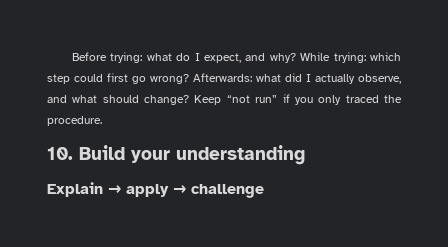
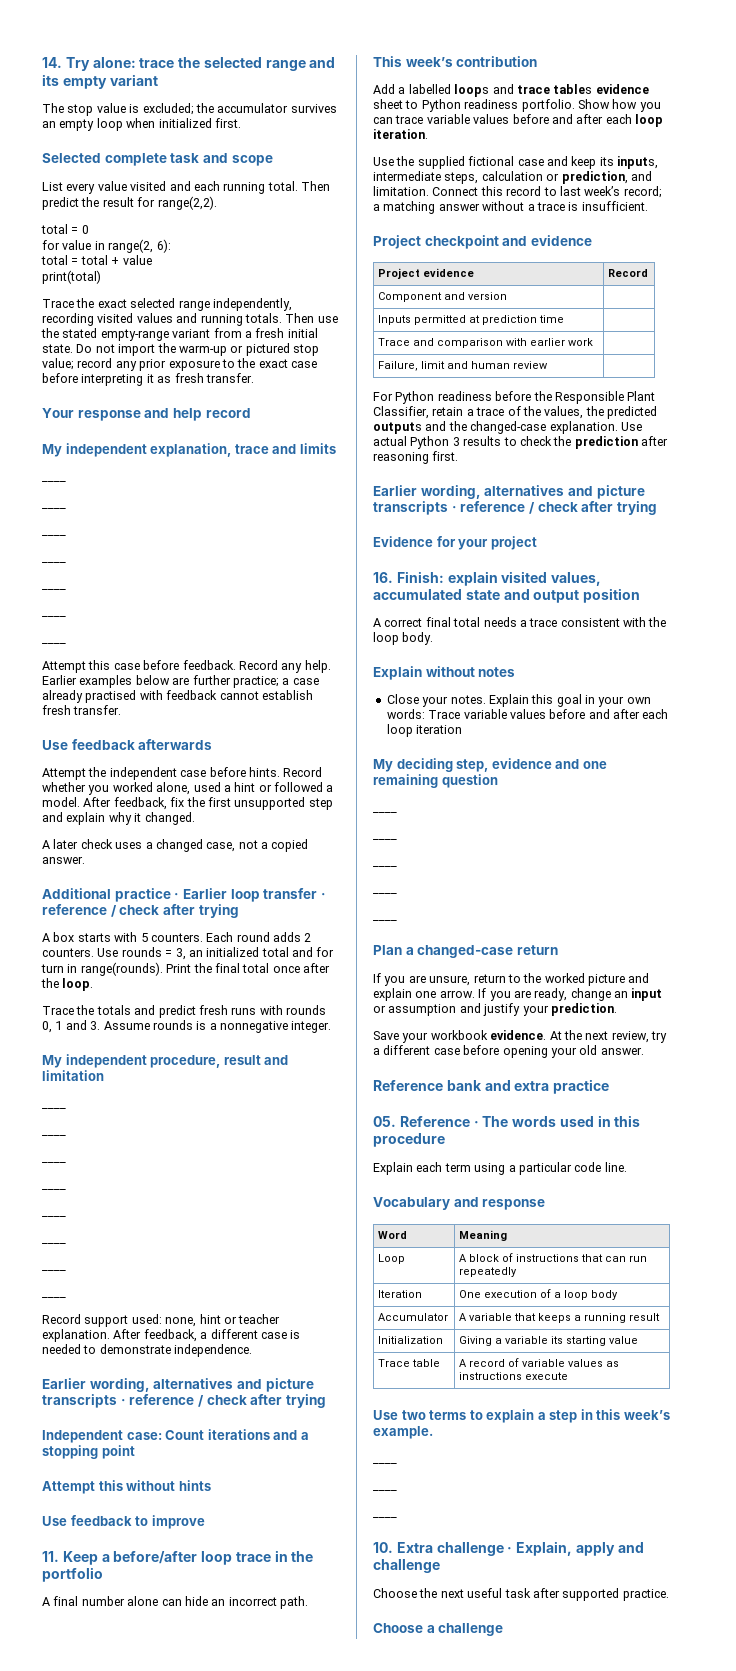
[72,52,401,63] [47,73,401,84] [47,94,403,105] [47,116,102,126] [47,145,305,165] [47,182,186,197] Before trying: what do I expect, and why? While trying: which step could first go wrong? Afterwards: what did I actually observe, and what should change? Keep “not run” if you only traced the procedure. // 10. Build your understanding // Explain → apply → -> [42,57,336,71] [42,74,158,89] [42,103,337,116] [42,118,241,131] [42,153,273,166] [42,181,330,194] [42,196,217,210] [41,224,89,234] [42,239,171,253] [41,255,152,265] [42,270,101,284] [42,298,292,311] [42,313,338,326] [41,328,318,341] [42,343,319,356] [42,358,317,371] [42,373,254,386] [42,408,251,421] [42,443,336,457] [42,481,66,482] [42,508,66,509] [42,535,66,536] [42,562,66,563] [42,589,66,590] [42,616,66,617] [42,643,66,644] [42,660,331,673] [42,675,319,688] [42,690,313,703] [42,705,122,715] [42,739,213,750] [42,767,323,780] [42,782,334,795] [42,797,333,810] [42,812,195,825] [42,839,309,852] [42,856,85,864] [42,888,326,902] [42,904,239,918] [42,932,312,942] [42,947,335,960] [41,962,330,976] [41,978,94,991] [42,1005,326,1018] [42,1020,332,1033] [42,1054,289,1068] [42,1070,104,1081] [42,1108,66,1109] [42,1135,66,1136] [42,1162,66,1163] [42,1189,66,1190] [42,1216,66,1217] [42,1243,66,1244] [42,1270,66,1271] [42,1297,66,1298] [42,1314,281,1327] [42,1329,301,1342] [42,1344,253,1357] [42,1378,314,1392] [42,1394,326,1408] [42,1429,309,1443] [42,1445,135,1459] [42,1480,211,1494] [42,1515,205,1529] [42,1550,314,1565] [42,1567,103,1582] [42,1596,308,1609] [373,56,538,67] [373,84,649,97] [373,99,661,112] [373,114,663,127] [373,129,428,139] [373,156,658,169] [373,171,652,184] [373,186,662,198] [373,201,648,214] [373,235,592,249] [378,268,475,279] [608,269,649,277] [378,292,508,302] [378,315,565,325] [378,338,594,348] [378,361,549,371] [373,391,656,404] [373,406,657,419] [373,421,642,434] [373,436,668,449] [373,451,459,464] [373,485,645,499] [373,501,657,515] [373,536,537,550] [373,571,602,586] [373,588,641,603] [373,617,667,627] [373,632,434,645] [373,666,516,680] [386,694,651,707] [386,709,669,719] [386,724,463,737] [373,758,607,772] [373,774,498,788] [373,812,397,813] [373,839,397,840] [373,866,397,867] [373,893,397,894] [373,920,397,921] [373,945,558,958] [373,973,650,986] [373,988,663,1001] [373,1003,617,1016] [373,1030,667,1043] [373,1045,644,1058] [373,1079,610,1094] [373,1115,641,1127] [373,1133,445,1147] [373,1162,627,1175] [373,1197,546,1210] [378,1231,408,1239] [459,1230,508,1241] [378,1254,406,1264] [459,1253,648,1262] [459,1267,518,1277] [378,1290,423,1298] [459,1289,619,1300] [378,1313,449,1321] [459,1313,661,1323] [378,1336,444,1344] [459,1336,639,1346] [378,1359,441,1367] [459,1358,620,1367] [459,1372,569,1380] [373,1409,670,1423] [373,1426,433,1439] [373,1463,397,1464] [373,1490,397,1491] [373,1517,397,1518] [373,1541,644,1556] [373,1559,440,1573] [373,1588,669,1601] [373,1623,435,1633] 14. Try alone: trace the selected range and its empty variant // The stop value is excluded; the accumulator survives an empty loop when initialized first. // Selected complete task and scope // List every value visited and each running total. Then predict the result for range(2,2). // total = 0 // for value in range(2, 6): // total = total + value // print(total) // Trace the exact selected range independently, recording visited values and running totals. Then use the stated empty-range variant from a fresh initial state. Do not import the warm-up or pictured stop value; record any prior exposure to the exact case before interpreting it as fresh transfer. // Your response and help record // My independent explanation, trace and limits // ____ // ____ // ____ // ____ // ____ // ____ // ____ // Attempt this case before feedback. Record any help. Earlier examples below are further practice; a case already practised with feedback cannot establish fresh transfer. // Use feedback afterwards // Attempt the independent case before hints. Record whether you worked alone, used a hint or followed a model. After feedback, fix the first unsupported step and explain why it changed. // A later check uses a changed case, not a copied answer. // Additional practice · Earlier loop transfer · reference / check after trying // A box starts with 5 counters. Each round adds 2 counters. Use rounds = 3, an initialized total and for turn in range(rounds). Print the final total once after the loop. // Trace the totals and predict fresh runs with rounds 0, 1 and 3. Assume rounds is a nonnegative integer. // My independent procedure, result and limitation // ____ // ____ // ____ // ____ // ____ // ____ // ____ // ____ // Record support used: none, hint or teacher explanation. After feedback, a different case is needed to demonstrate independence. // Earlier wording, alternatives and picture transcripts · reference / check after trying // Independent case: Count iterations and a stopping point // Attempt this without hints // Use feedback to improve // 11. Keep a before/after loop trace in the portfolio // A final number alone can hide an incorrect path. // This week’s contribution // Add a labelled loops and trace tables evidence sheet to Python readiness portfolio. Show how you can trace variable values before and after each loop iteration. // Use the supplied fictional case and keep its inputs, intermediate steps, calculation or prediction, and limitation. Connect this record to last week’s record; a matching answer without a trace is insufficient. // Project checkpoint and evidence // Project evidence | Record // Component and version | // Inputs permitted at prediction time | // Trace and comparison with earlier work | // Failure, limit and human review | // For Python readiness before the Responsible Plant Classifier, retain a trace of the values, the predicted outputs and the changed-case explanation. Use actual Python 3 results to check the prediction after reasoning first. // Earlier wording, alternatives and picture transcripts · reference / check after trying // Evidence for your project // 16. Finish: explain visited values, accumulated state and output position // A correct final total needs a trace consistent with the loop body. // Explain without notes // Close your notes. Explain this goal in your own words: Trace variable values before and after each loop iteration // My deciding step, evidence and one remaining question // ____ // ____ // ____ // ____ // ____ // Plan a changed-case return // If you are unsure, return to the worked picture and explain one arrow. If you are ready, change an input or assumption and justify your prediction. // Save your workbook evidence. At the next review, try a different case before opening your old answer. // Reference bank and extra practice // 05. Reference · The words used in this procedure // Explain each term using a particular code line. // Vocabulary and response // Word | Meaning // Loop | A block of instructions that can run repeatedly // Iteration | One execution of a loop body // Accumulator | A variable that keeps a running result // Initialization | Giving a variable its starting value // Trace table | A record of variable values as instructions execute // Use two terms to explain a step in this week’s example. // ____ // ____ // ____ // 10. Extra challenge · Explain, apply and challenge // Choose the next useful task after supported practice. // Choose a

